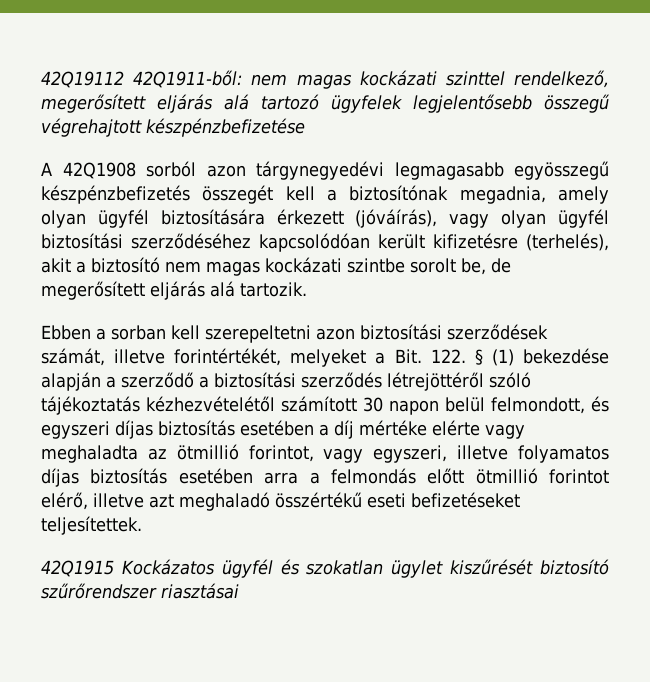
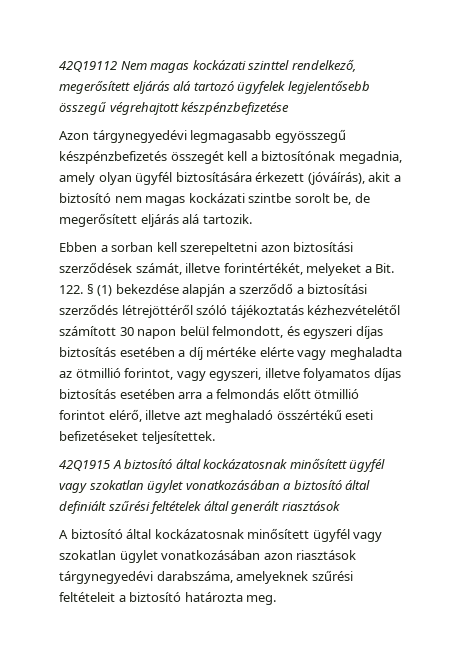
[133,70,288,88] 42Q1911-ből: nem -> [120,61,147,70] Nem
[41,161,246,179] A 42Q1908 sorból azon -> [59,131,89,140] Azon
[449,209,609,228] [41,233,609,252] vagy olyan ügyfél biztosítási szerződéséhez kapcsolódóan került kifizetésre (terhelés), -> (365, 178) none
[121,559,609,578] [41,583,239,599] Kockázatos ügyfél és szokatlan ügylet kiszűrését biztosító szűrőrendszer riasztásai -> [112,458,386,472] [59,480,371,493] [59,500,340,514] [59,528,383,542] [59,550,357,563] [59,570,353,584] [59,592,277,605] A biztosító által kockázatosnak minősített ügyfél vagy szokatlan ügylet vonatkozásában a biztosító által definiált szűrési feltételek által generált riasztások // A biztosító által kockázatosnak minősített ügyfél vagy szokatlan ügylet vonatkozásában azon riasztások tárgynegyedévi darabszáma, amelyeknek szűrési feltételeit a biztosító határozta meg.

